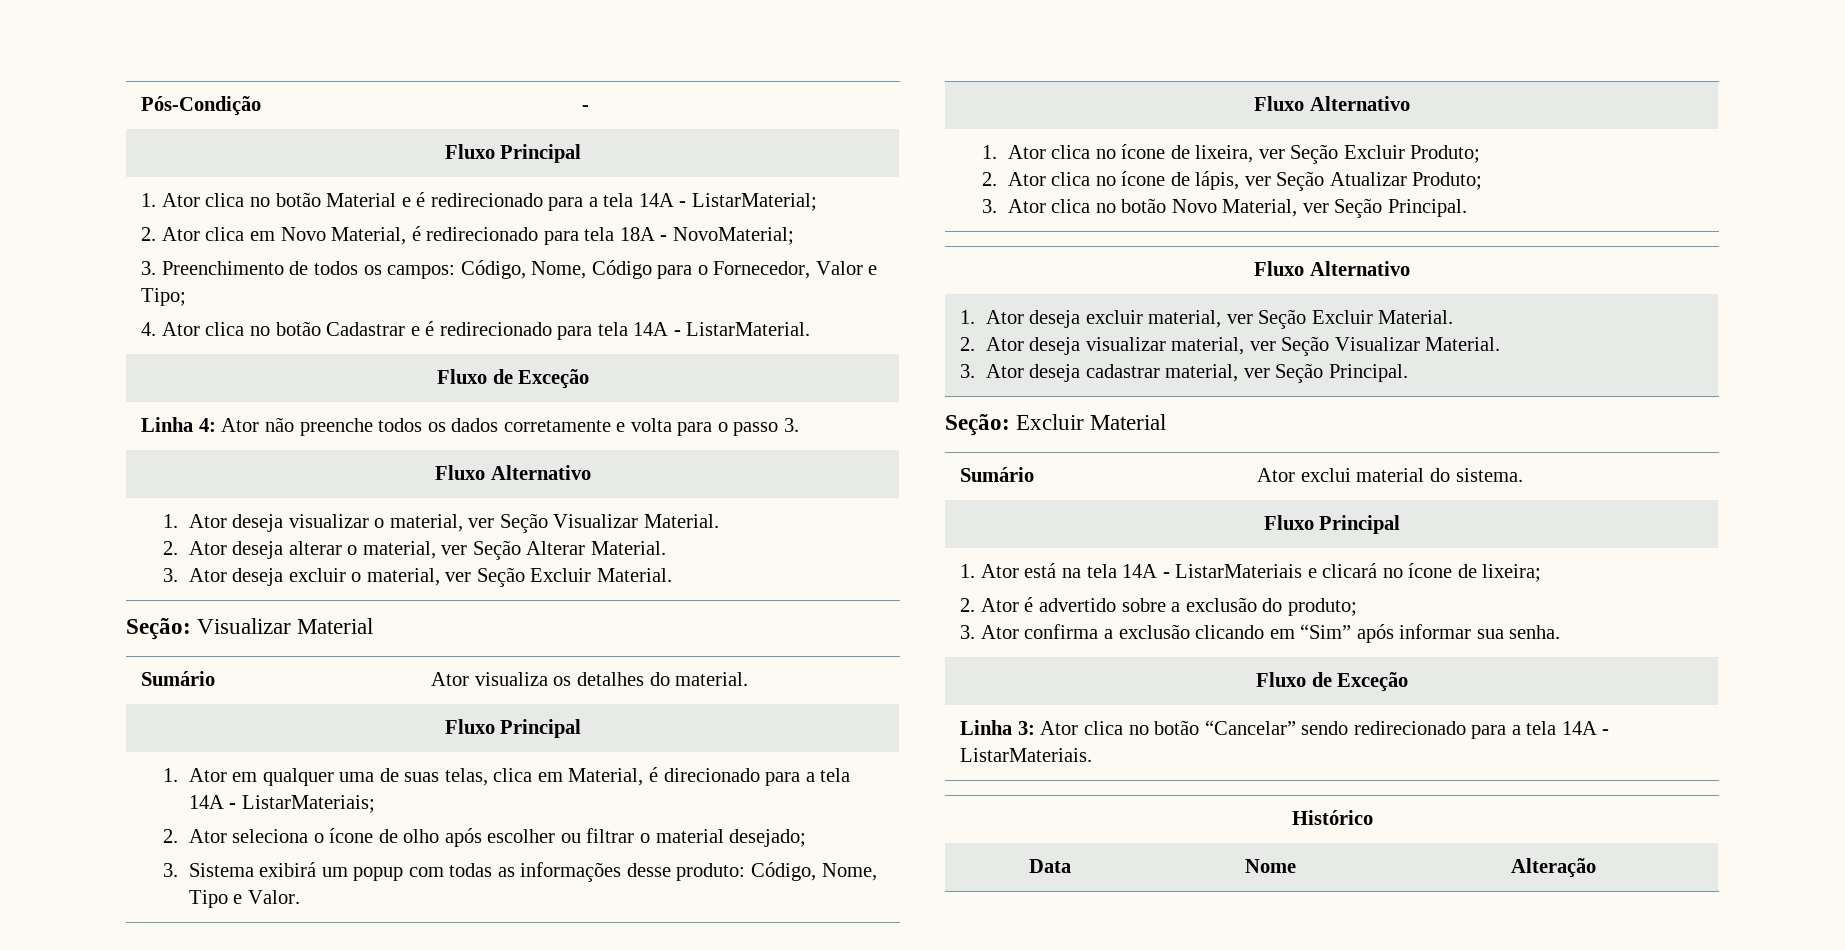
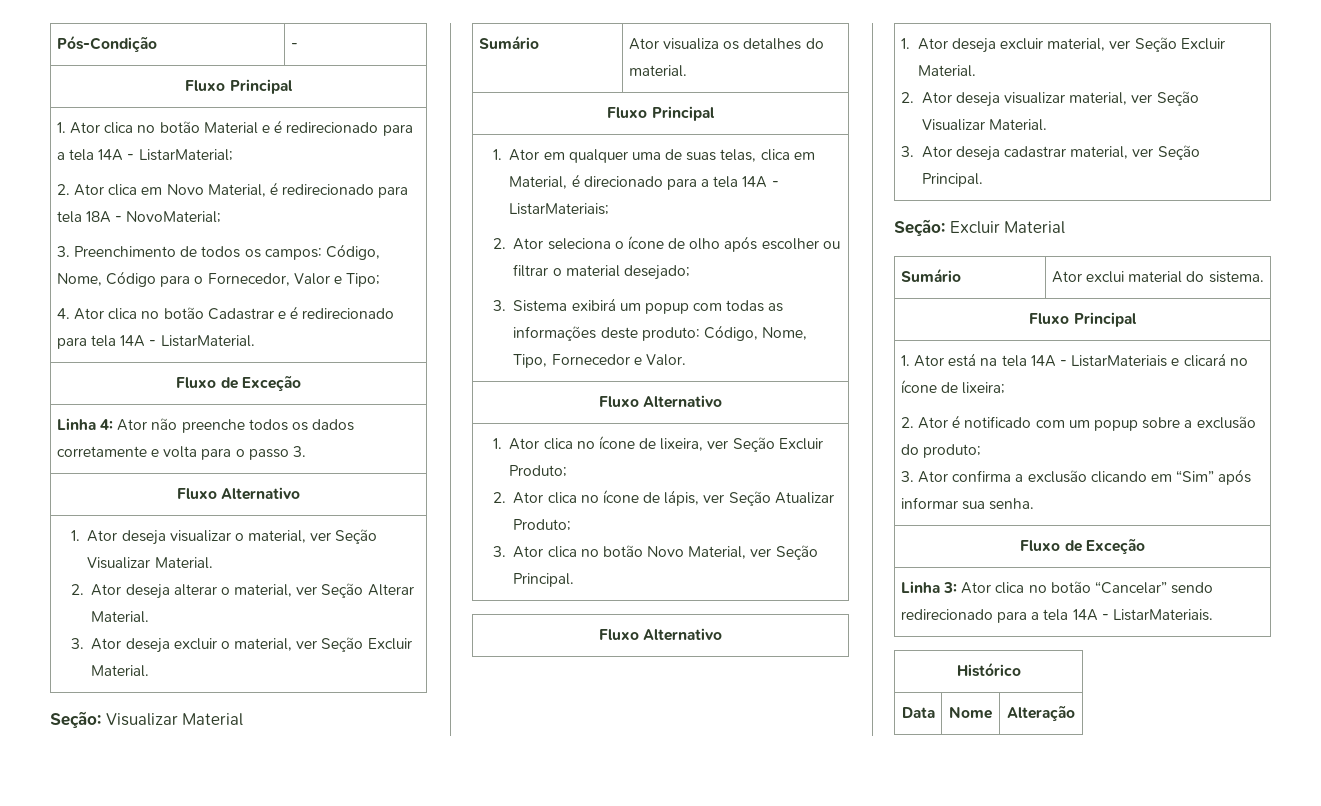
[626,863,671,877] desse -> [600,327,638,339] deste
[188,890,228,908] Tipo -> [513,354,630,368] Tipo, Fornecedor
[1039,598,1117,612] advertido -> [964,416,1138,431] notificado com um popup

